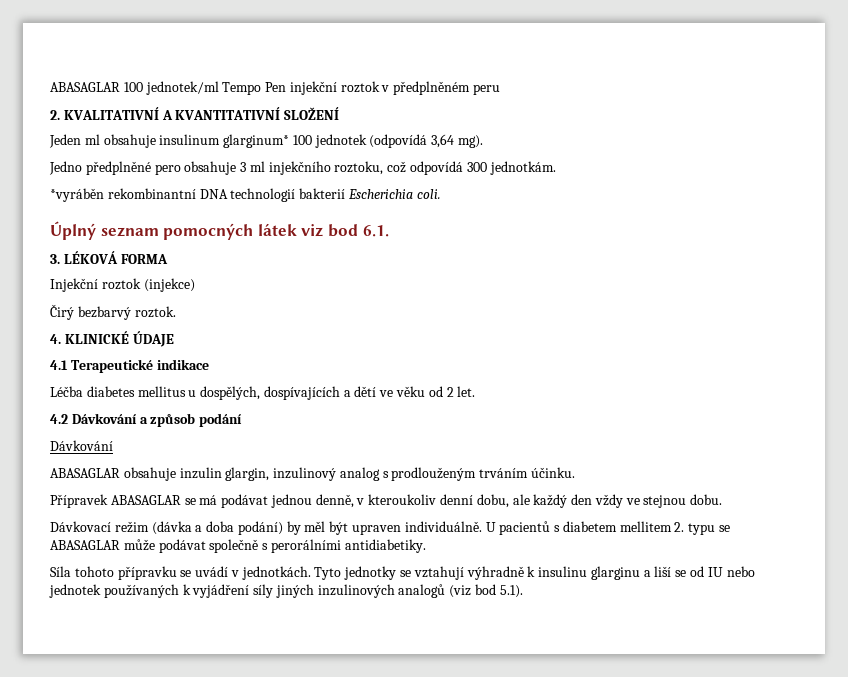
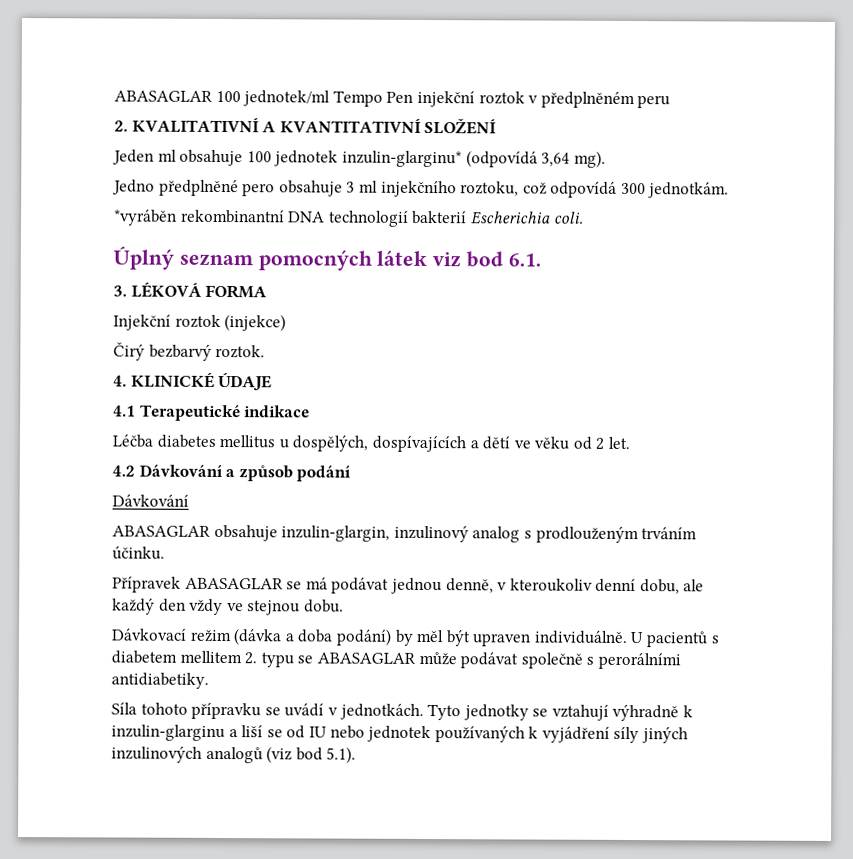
[159,134,290,148] insulinum glarginum* -> (244, 158) none
(367, 141) none -> [341,150,462,168] inzulin-glarginu*
[179,467,270,481] inzulin glargin, -> [281,525,391,542] inzulin-glargin,
[538,566,640,580] insulinu glarginu -> [111,724,225,742] inzulin-glarginu

